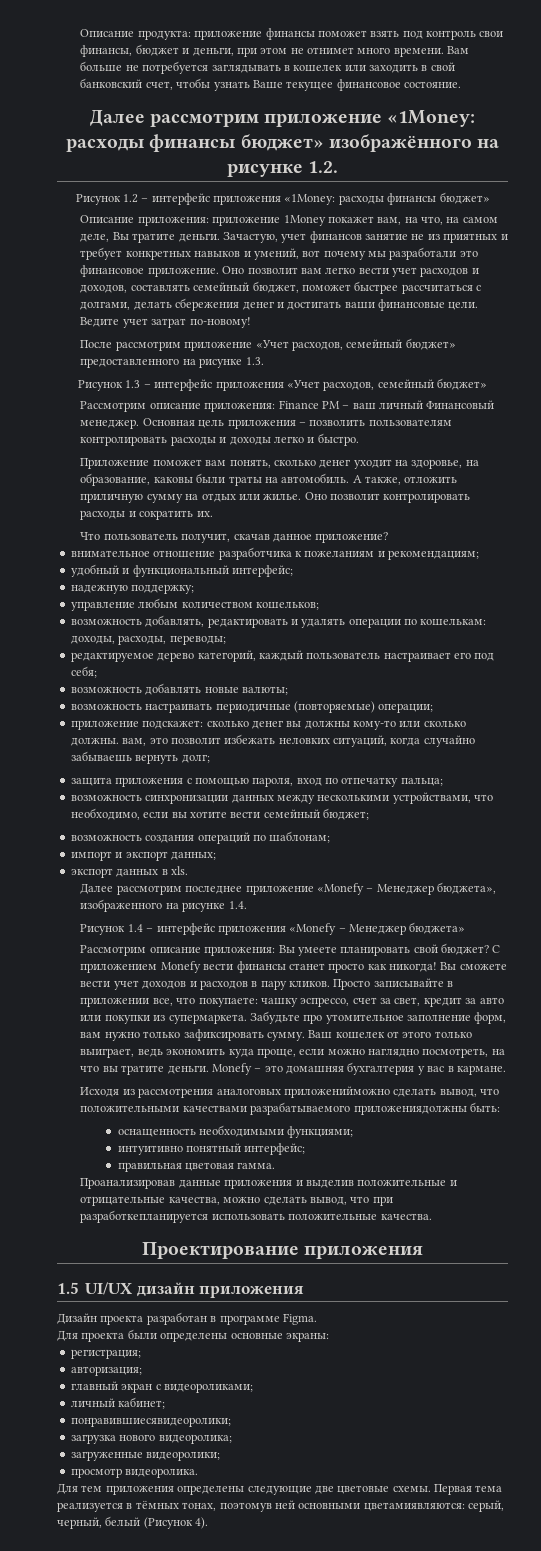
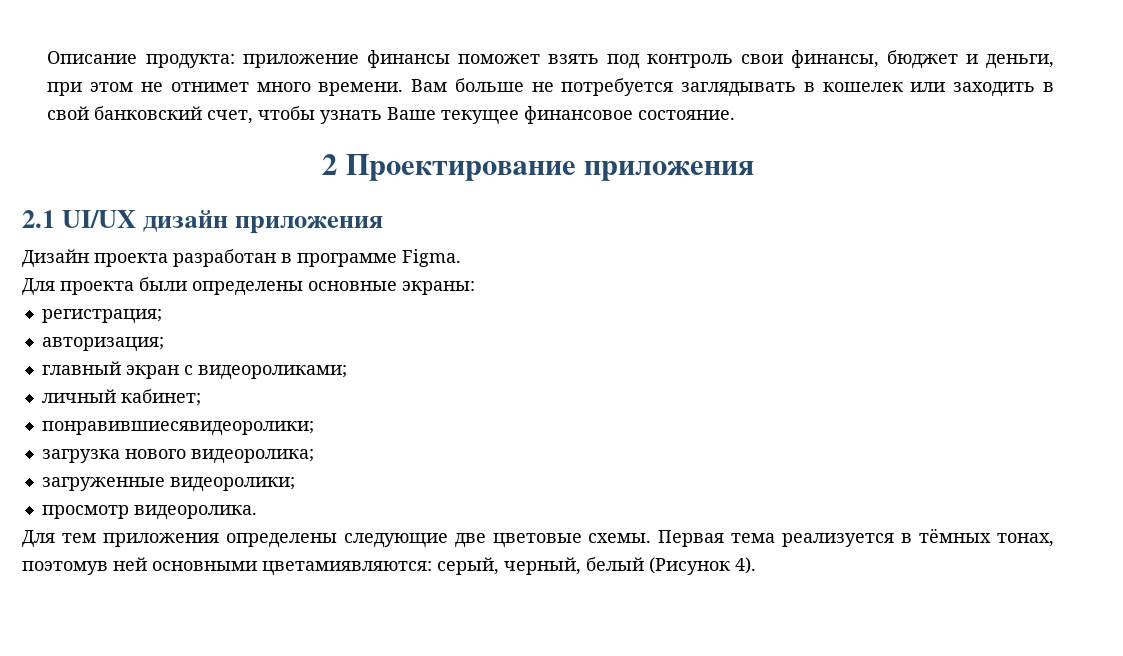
[89,110,476,127] [65,134,500,152] [226,161,339,177] [75,192,490,205] [80,215,498,226] [80,231,508,243] [80,247,478,260] [80,265,479,277] [80,281,482,294] [80,298,479,311] [80,317,251,328] [80,338,456,351] [80,357,264,368] [78,378,487,391] [80,400,495,412] [80,418,452,429] [80,433,359,446] [80,458,479,469] [80,473,458,486] [80,492,471,503] [80,510,213,520] [80,532,389,543] [70,547,479,560] [70,564,293,577] [70,584,195,594] [70,598,319,611] [70,615,487,628] [70,635,226,645] [70,650,495,662] [70,666,97,678] [70,683,288,695] [70,701,434,713] [70,720,466,730] [70,734,475,747] [70,751,210,764] [70,777,443,787] [70,792,493,804] [70,808,369,820] [70,831,331,844] [70,851,216,861] [70,866,188,878] [80,882,497,895] [80,899,247,912] [80,922,466,935] [80,943,501,956] [80,961,507,973] [80,978,454,990] [80,997,504,1007] [80,1011,507,1024] [80,1029,472,1041] [80,1048,505,1058] [80,1062,506,1075] [80,1086,500,1098] [80,1102,500,1115] [117,1125,354,1138] [117,1143,306,1155] [117,1162,276,1172] [80,1178,457,1189] [80,1196,393,1206] [80,1210,432,1223] Далее рассмотрим приложение «1Money: расходы финансы бюджет» изображённого на рисунке 1.2. // Рисунок 1.2 – интерфейс приложения «1Money: расходы финансы бюджет» // Описание приложения: приложение 1Money покажет вам, на что, на самом деле, Вы тратите деньги. Зачастую, учет финансов занятие не из приятных и требует конкретных навыков и умений, вот почему мы разработали это финансовое приложение. Оно позволит вам легко вести учет расходов и доходов, составлять семейный бюджет, поможет быстрее рассчитаться с долгами, делать сбережения денег и достигать ваши финансовые цели. Ведите учет затрат по-новому! // После рассмотрим приложение «Учет расходов, семейный бюджет» предоставленного на рисунке 1.3. // Рисунок 1.3 – интерфейс приложения «Учет расходов, семейный бюджет» // Рассмотрим описание приложения: Finance PM – ваш личный Финансовый менеджер. Основная цель приложения – позволить пользователям контролировать расходы и доходы легко и быстро. // Приложение поможет вам понять, сколько денег уходит на здоровье, на образование, каковы были траты на автомобиль. А также, отложить приличную сумму на отдых или жилье. Оно позволит контролировать расходы и сократить их. // Что пользователь получит, скачав данное приложение? // внимательное отношение разработчика к пожеланиям и рекомендациям; // удобный и функциональный интерфейс; // надежную поддержку; // управление любым количеством кошельков; // возможность добавлять, редактировать и удалять операции по кошелькам: доходы, расходы, переводы; // редактируемое дерево категорий, каждый пользователь настраивает его под себя; // возможность добавлять новые валюты; // возможность настраивать периодичные (повторяемые) операции; // приложение подскажет: сколько денег вы должны кому-то или сколько должны. вам, это позволит избежать неловких ситуаций, когда случайно забываешь вернуть долг; // защита приложения с помощью пароля, вход по отпечатку пальца; // возможность синхронизации данных между несколькими устройствами, что необходимо, если вы хотите вести семейный бюджет; // возможность создания операций по шаблонам; // импорт и экспорт данных; // экспорт данных в xls. // Далее рассмотрим последнее приложение «Monefy – Менеджер бюджета», изображенного на рисунке 1.4. // Рисунок 1.4 – интерфейс приложения «Monefy – Менеджер бюджета» // Рассмотрим описание приложения: Вы умеете планировать свой бюджет? С приложением Monefy вести финансы станет просто как никогда! Вы сможете вести учет доходов и расходов в пару кликов. Просто записывайте в приложении все, что покупаете: чашку эспрессо, счет за свет, кредит за авто или покупки из супермаркета. Забудьте про утомительное заполнение форм, вам нужно только зафиксировать сумму. Ваш кошелек от этого только выиграет, ведь экономить куда проще, если можно наглядно посмотреть, на что вы тратите деньги. Monefy – это домашняя бухгалтерия у вас в кармане. // Исходя из рассмотрения аналоговых приложенийможно сделать вывод, что положительными качествами разрабатываемого приложениядолжны быть: // оснащенность необходимыми функциями; // интуитивно понятный интерфейс; // правильная цветовая гамма. // Проанализировав данные приложения и выделив положительные и отрицательные качества, можно сделать вывод, что при разработкепланируется использовать положительные качества. // -> [322,154,338,175] 2
[57,1282,79,1294] 1.5 -> [22,210,55,228] 2.1

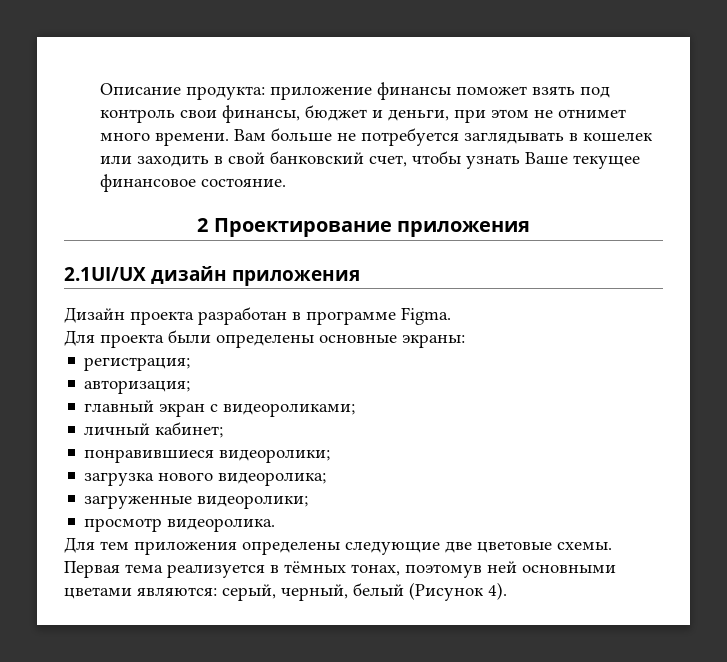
[22,210,137,228] 2.1 UI/UX -> [64,267,146,281] 2.1UI/UX
[41,421,314,436] понравившиесявидеоролики; -> [84,449,331,463] понравившиеся видеоролики;
[262,561,432,576] цветамиявляются: -> [64,587,217,599] цветами являются:

